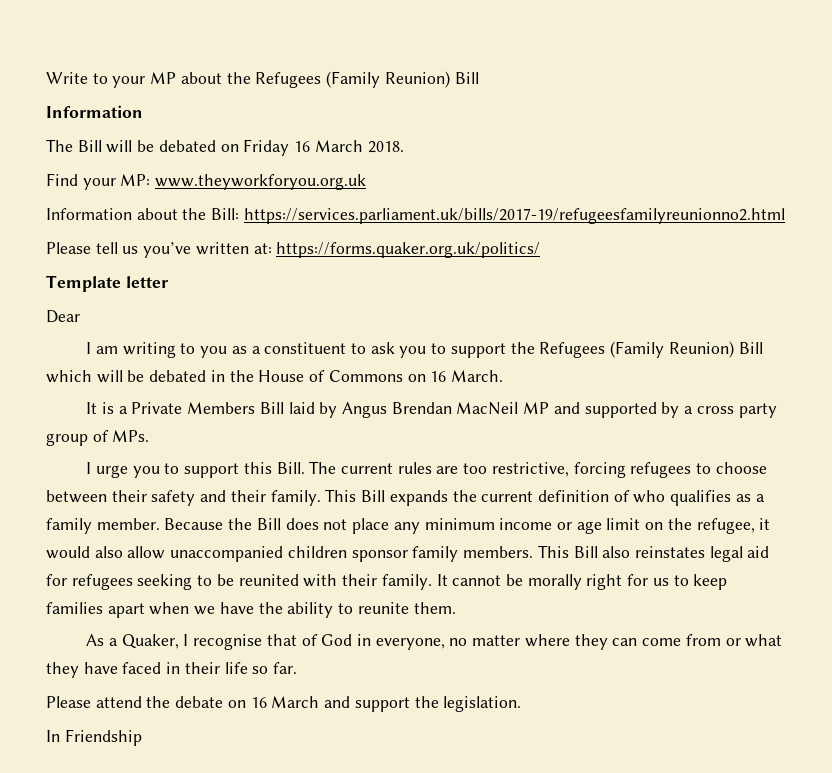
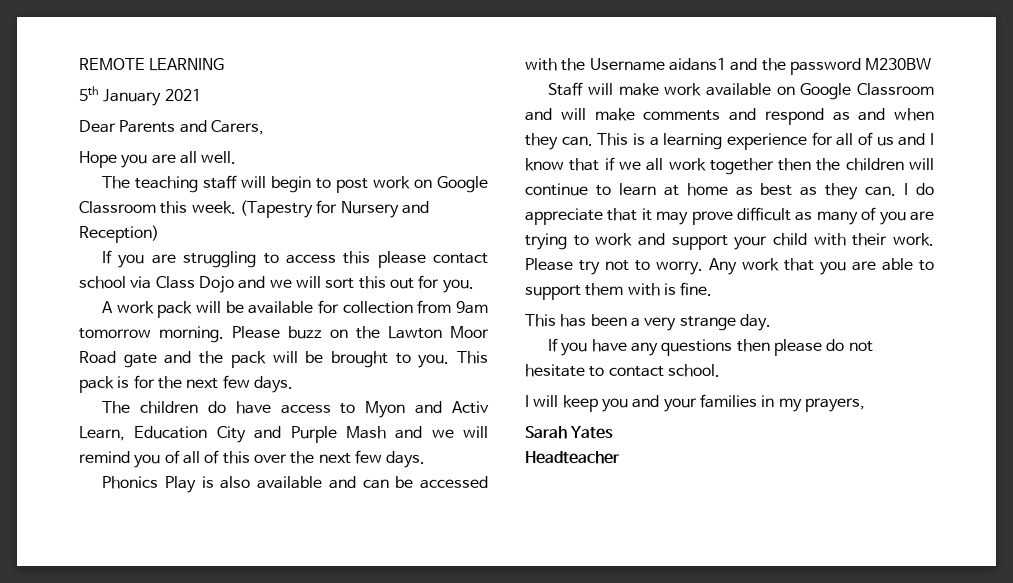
[46,71,479,88] [46,105,143,118] [46,139,404,156] [46,173,367,190] [46,208,785,224] [46,242,541,258] [46,275,169,292] [46,310,80,323] [86,341,763,358] [46,370,503,383] [86,402,777,418] [46,430,150,446] [86,461,767,478] [46,489,765,506] [46,518,771,534] [46,545,770,562] [46,574,728,590] [46,602,456,618] [86,634,783,650] [46,662,298,678] [46,696,522,712] [46,729,142,746] Write to your MP about the Refugees (Family Reunion) Bill // Information // The Bill will be debated on Friday 16 March 2018. // Find your MP: www.theyworkforyou.org.uk // Information about the Bill: https://services.parliament.uk/bills/2017-19/refugeesfamilyreunionno2.html // Please tell us you’ve written at: https://forms.quaker.org.uk/politics/ // Template letter // Dear // I am writing to you as a constituent to ask you to support the Refugees (Family Reunion) Bill which will be debated in the House of Commons on 16 March. // It is a Private Members Bill laid by Angus Brendan MacNeil MP and supported by a cross party group of MPs. // I urge you to support this Bill. The current rules are too restrictive, forcing refugees to choose between their safety and their family. This Bill expands the current definition of who qualifies as a family member. Because the Bill does not place any minimum income or age limit on the refugee, it would also allow unaccompanied children sponsor family members. This Bill also reinstates legal aid for refugees seeking to be reunited with their family. It cannot be morally right for us to keep families apart when we have the ability to reunite them. // As a Quaker, I recognise that of God in everyone, no matter where they can come from or what they have faced in their life so far. // Please attend the debate on 16 March and support the legislation. // In Friendship -> [79,58,225,71] [79,86,201,106] [79,120,264,135] [79,151,237,168] [102,175,489,193] [79,200,429,218] [79,225,159,243] [102,250,488,268] [79,275,474,293] [102,300,488,318] [79,326,489,343] [79,351,488,368] [79,375,293,393] [102,401,489,418] [79,426,488,443] [79,450,426,468] [102,476,488,493] [525,58,932,75] [548,82,934,100] [525,108,934,125] [525,132,935,150] [525,157,934,175] [525,183,935,200] [525,207,934,225] [525,233,934,250] [525,258,934,275] [525,282,713,300] [525,314,771,331] [548,338,873,356] [525,364,720,377] [525,394,865,412] [525,426,614,439] [525,451,620,464] REMOTE LEARNING // 5th January 2021 // Dear Parents and Carers, // Hope you are all well. // The teaching staff will begin to post work on Google Classroom this week. (Tapestry for Nursery and Reception) // If you are struggling to access this please contact school via Class Dojo and we will sort this out for you. // A work pack will be available for collection from 9am tomorrow morning. Please buzz on the Lawton Moor Road gate and the pack will be brought to you. This pack is for the next few days. // The children do have access to Myon and Activ Learn, Education City and Purple Mash and we will remind you of all of this over the next few days. // Phonics Play is also available and can be accessed with the Username aidans1 and the password M230BW // Staff will make work available on Google Classroom and will make comments and respond as and when they can. This is a learning experience for all of us and I know that if we all work together then the children will continue to learn at home as best as they can. I do appreciate that it may prove difficult as many of you are trying to work and support your child with their work. Please try not to worry. Any work that you are able to support them with is fine. // This has been a very strange day. // If you have any questions then please do not hesitate to contact school. // I will keep you and your families in my prayers, // Sarah Yates // Headteacher

